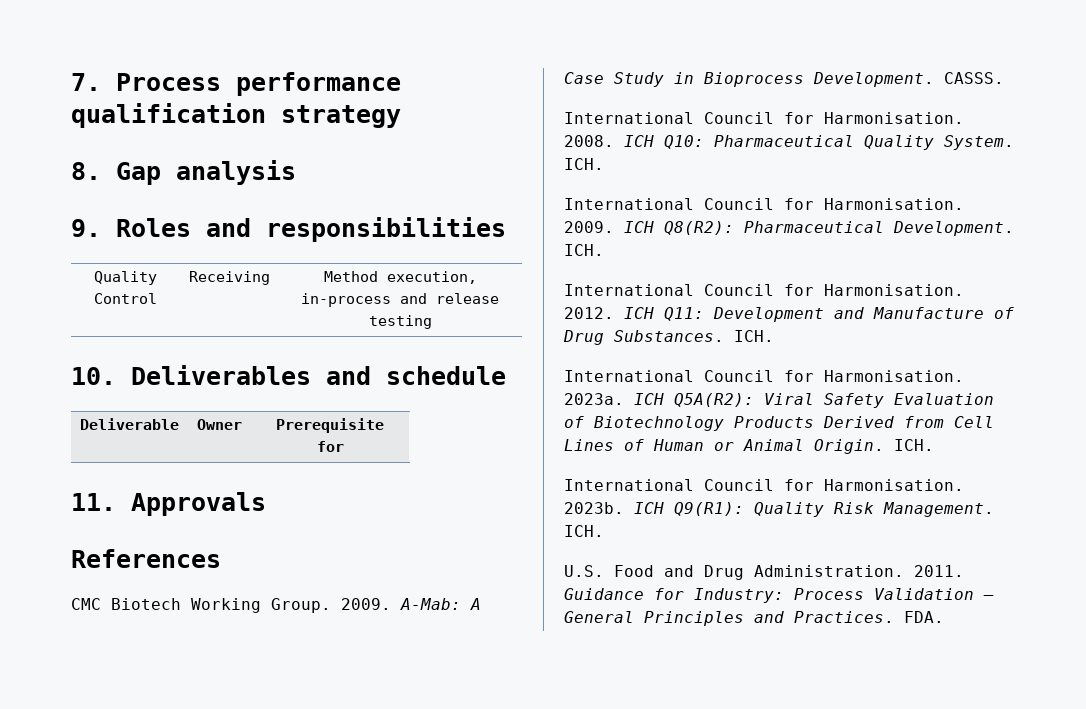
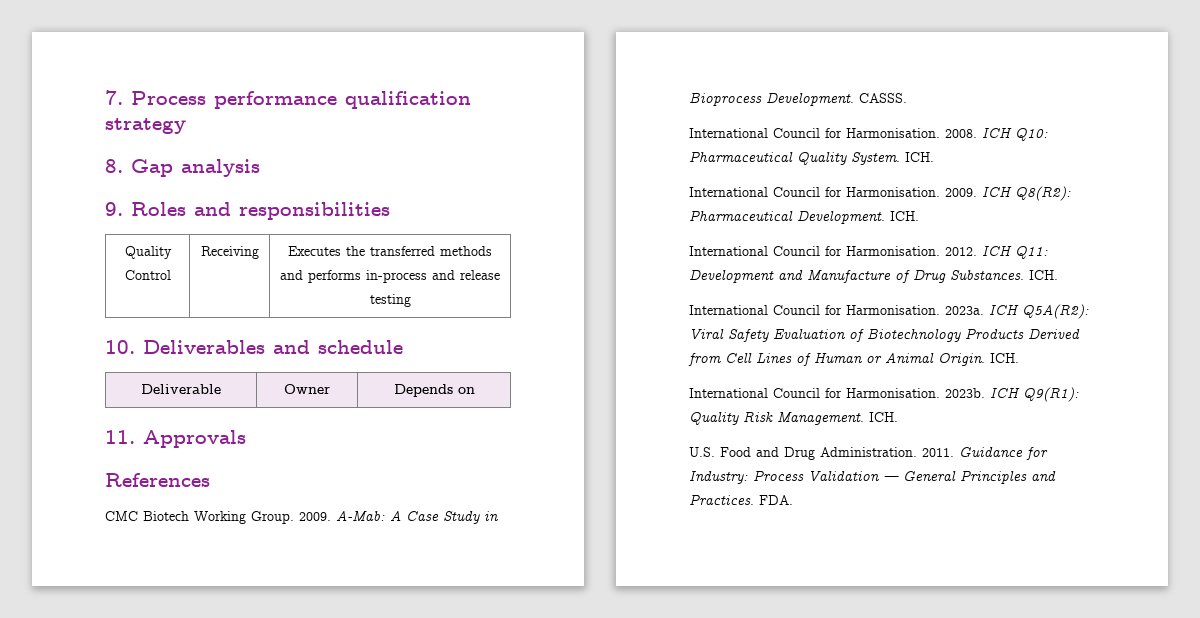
[323,271,477,284] Method execution, -> [288,246,492,256] [280,270,361,283] Executes the transferred methods and performs
[276,418,384,433] [316,441,344,452] Prerequisite for -> [393,384,475,397] Depends on

